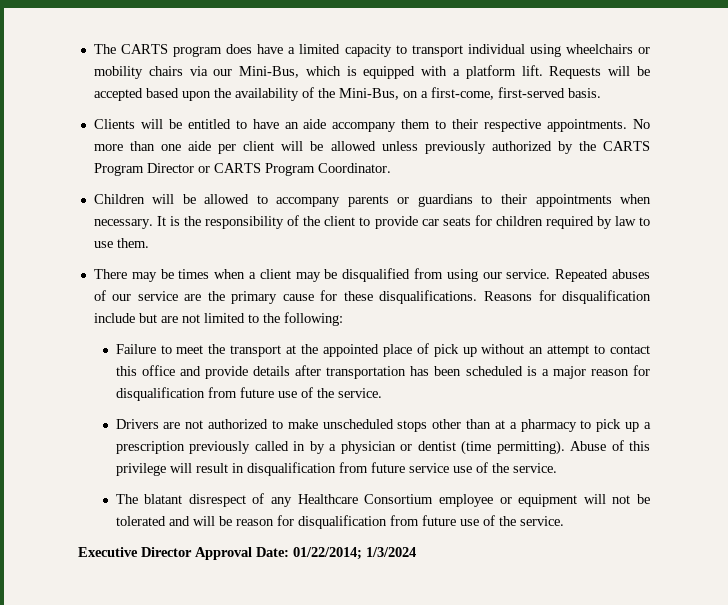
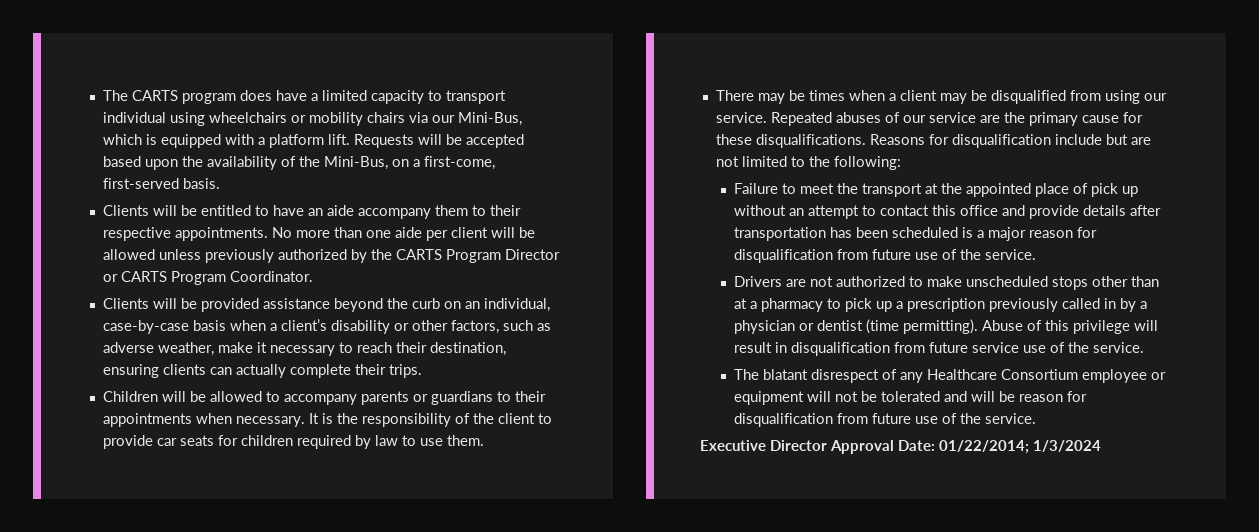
(391, 168) none -> [102,298,550,312] [102,319,551,334] [102,342,506,356] [102,364,422,378] // Clients will be provided assistance beyond the curb on an individual, case-by-case basis when a client’s disability or other factors, such as adverse weather, make it necessary to reach their destination, ensuring clients can actually complete their trips.

